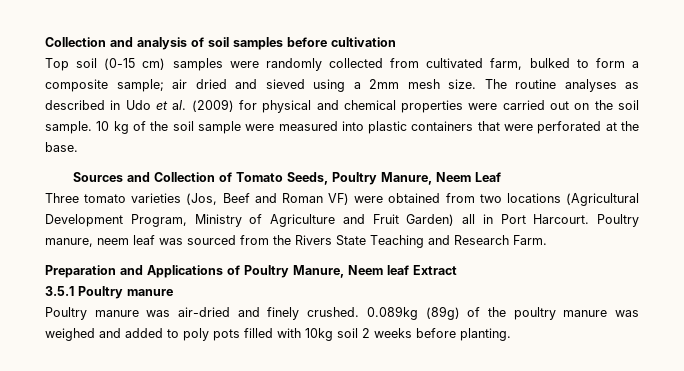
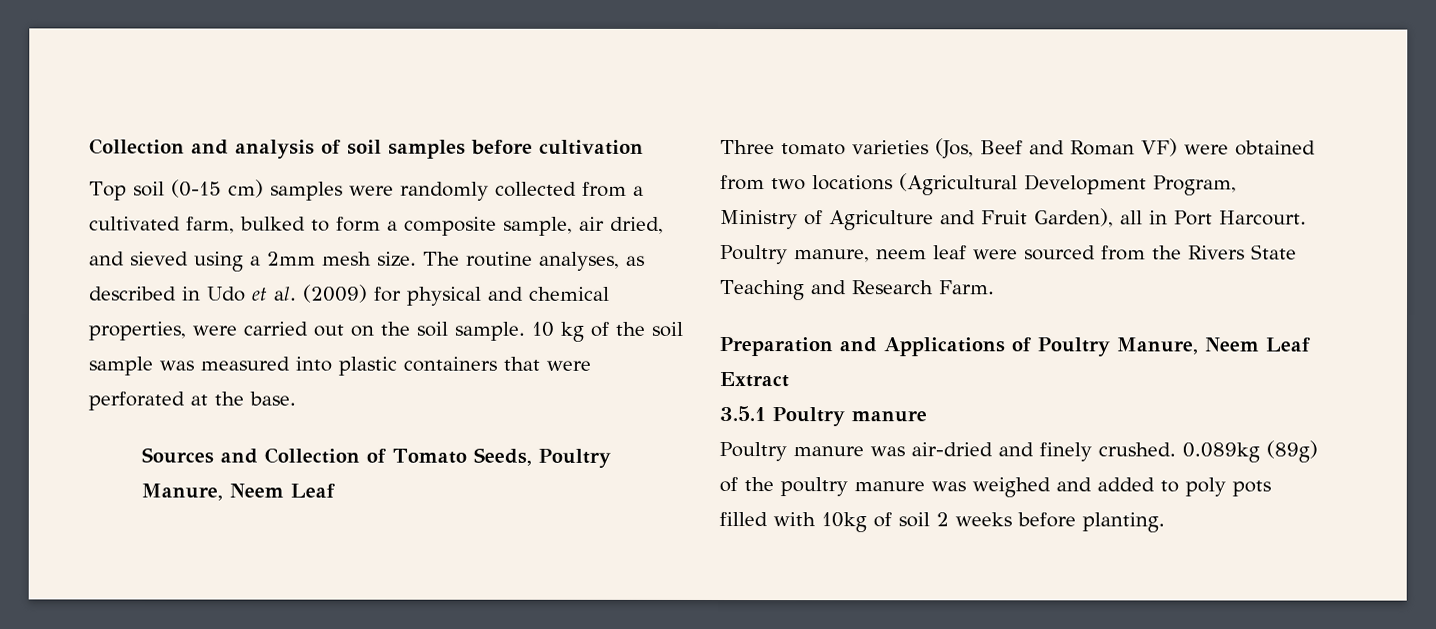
(420, 63) none -> [632,185,644,196] a
[116,79,227,92] sample; air dried -> [503,216,664,236] sample, air dried,
[564,79,617,92] analyses -> [539,251,620,271] analyses,
[401,100,464,113] properties -> [88,321,186,341] properties,
[245,124,275,131] were -> [159,360,194,371] was
[406,214,455,226] Garden) -> [1034,208,1114,228] Garden),
[159,238,183,245] was -> [972,249,1018,260] were
[387,265,409,275] leaf -> [1264,337,1310,352] Leaf
(333, 334) none -> [873,512,892,528] of

